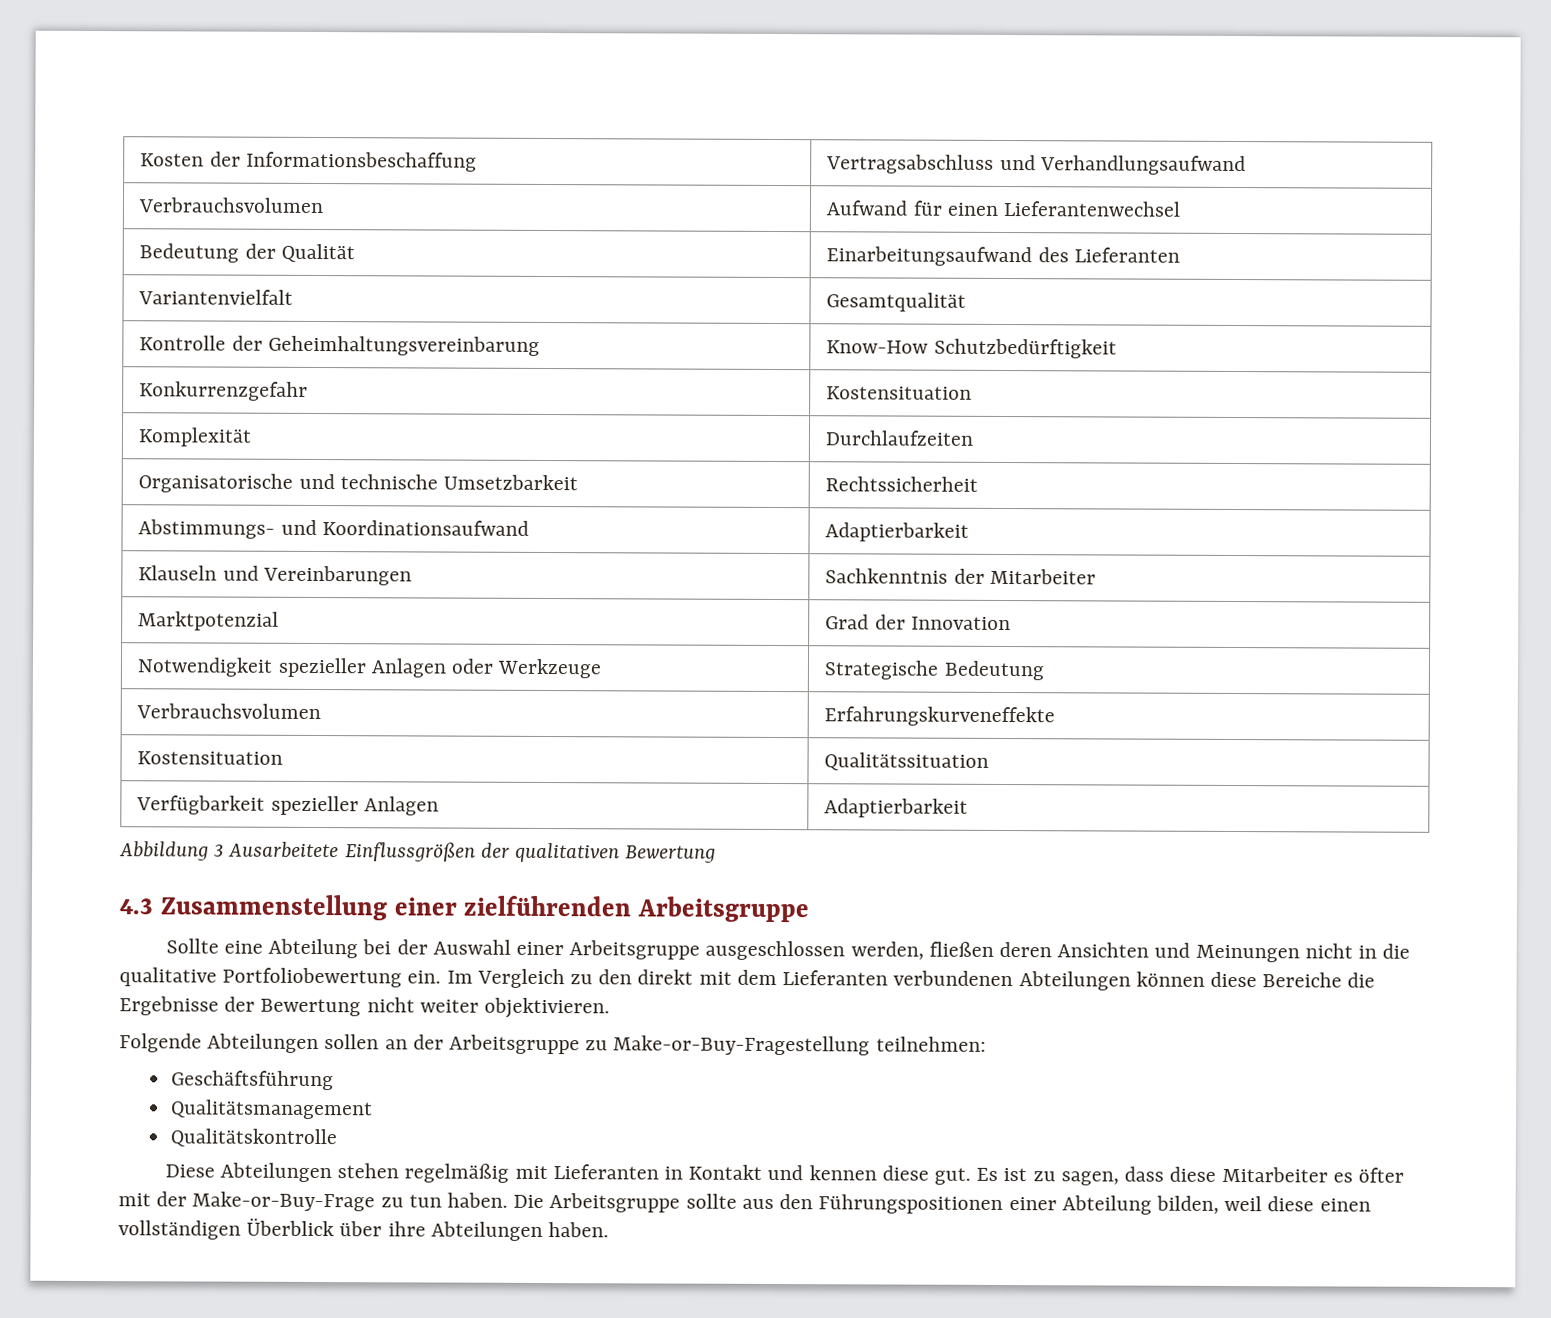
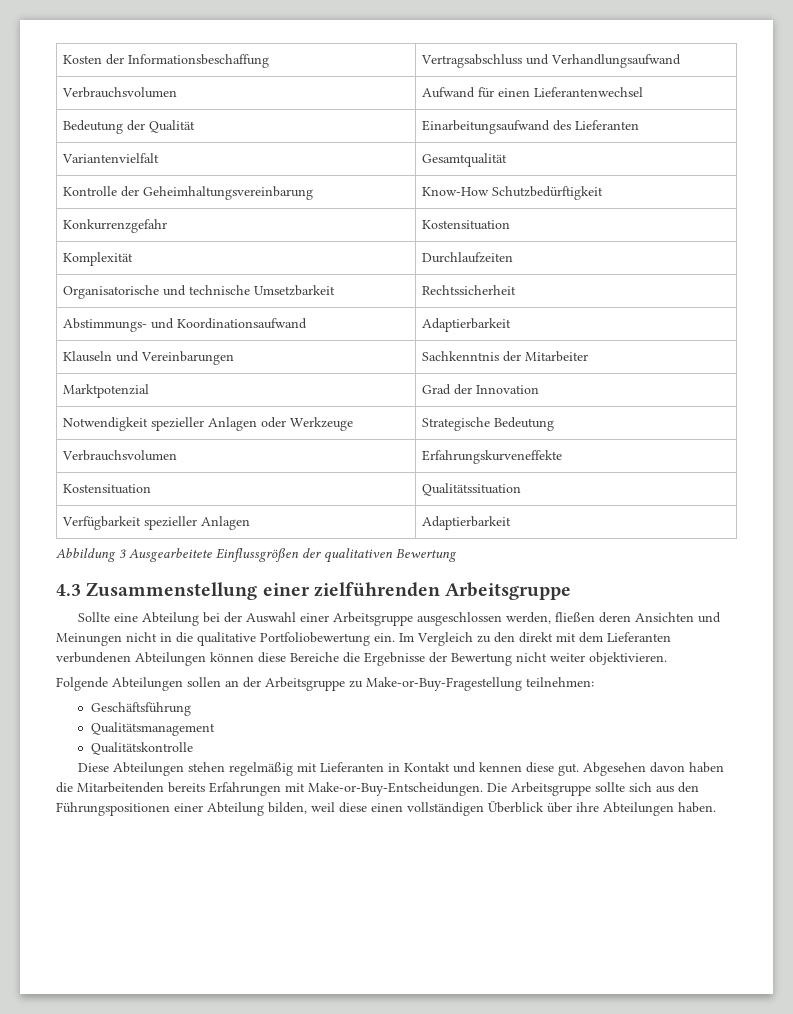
[228,841,340,859] Ausarbeitete -> [129,548,212,562] Ausgearbeitete
[976,1166,1404,1186] [118,1191,509,1212] Es ist zu sagen, dass diese Mitarbeiter es öfter mit der Make-or-Buy-Frage zu tun haben. -> [582,762,724,776] [56,782,483,796] Abgesehen davon haben die Mitarbeitenden bereits Erfahrungen mit Make-or-Buy-Entscheidungen.
(737, 1201) none -> [629,782,652,792] sich

